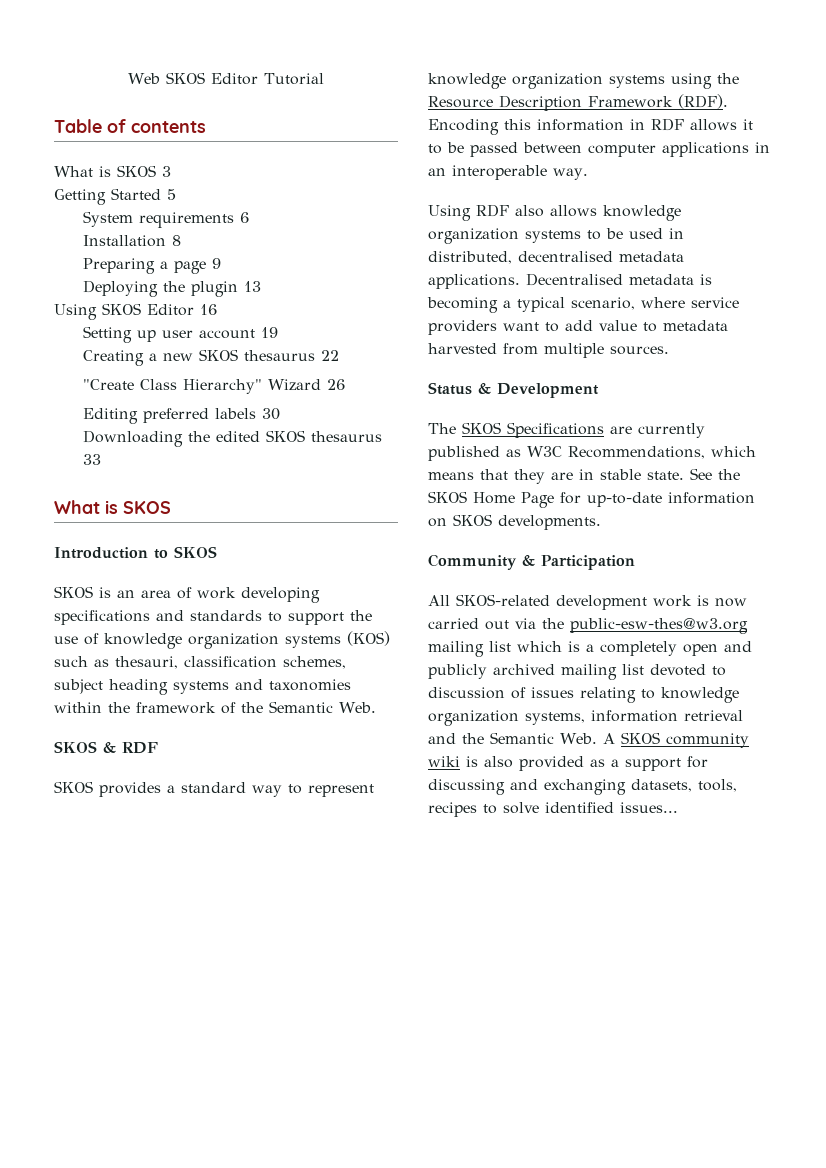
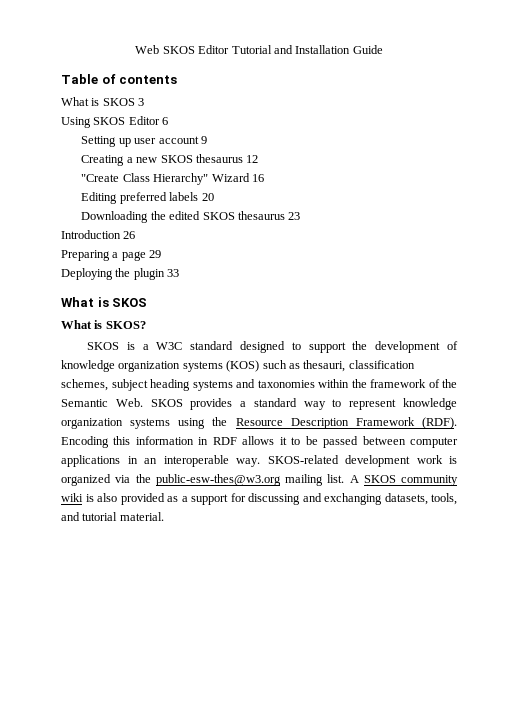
(324, 79) none -> [273,45,383,54] and Installation Guide
[54,188,176,205] [83,211,250,228] [83,235,182,247] [83,258,222,274] [83,280,262,297] // Getting Started 5 // System requirements 6 // Installation 8 // Preparing a page 9 // Deploying the plugin 13 -> (145, 102) none
[200,304,217,315] 16 -> [162,117,169,125] 6
[261,327,279,338] 19 -> [200,136,207,144] 9
[321,350,340,361] 22 -> [246,155,259,163] 12
[327,379,346,390] 26 -> [251,174,264,182] 16
[262,408,281,420] 30 -> [201,193,214,201] 20
(383, 436) none -> [288,212,301,220] [61,230,136,239] [61,250,162,261] [61,268,165,280] 23 // Introduction 26 // Preparing a page 29 // Deploying the plugin
[54,546,217,559] Introduction to SKOS -> [61,320,146,329] What is SKOS?
[117,587,320,603] [54,610,262,625] an area of work developing specifications and standards -> [142,341,285,353] a W3C standard designed
[54,636,78,644] use -> [375,341,441,353] development
[54,741,158,754] // SKOS & RDF // -> (143, 402) none
[428,204,681,221] [428,228,684,244] [428,251,684,264] [428,273,712,289] [427,297,739,313] [428,320,728,335] [428,343,669,358] [428,382,599,398] [428,422,705,438] [428,446,756,461] [428,468,740,484] [428,491,755,508] [428,514,601,530] [428,554,635,570] [428,595,450,606] // Using RDF also allows knowledge organization systems to be used in distributed, decentralised metadata applications. Decentralised metadata is becoming a typical scenario, where service providers want to add value to metadata harvested from multiple sources. // Status & Development // The SKOS Specifications are currently published as W3C Recommendations, which means that they are in stable state. See the SKOS Home Page for up-to-date information on SKOS developments. // Community & Participation // All -> (260, 462) none
[715,598,747,607] [428,618,509,630] now carried out -> [61,474,111,486] organized
[489,641,752,656] [428,664,726,680] [428,687,739,703] [428,710,743,726] [428,732,597,744] list which is a completely open and publicly archived mailing list devoted to discussion of issues relating to knowledge organization systems, information retrieval and the Semantic Web. -> [327,474,345,483] list.
[428,802,678,817] recipes to solve identified issues... -> [61,512,164,521] and tutorial material.

